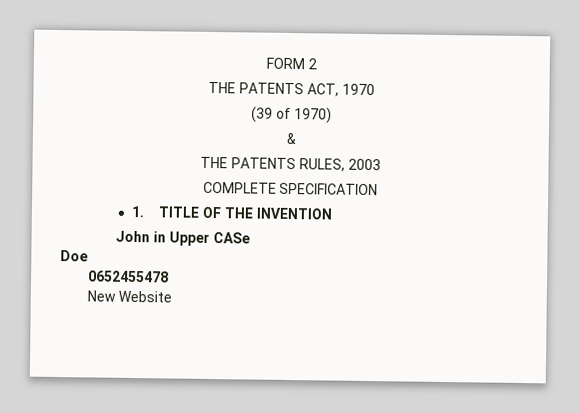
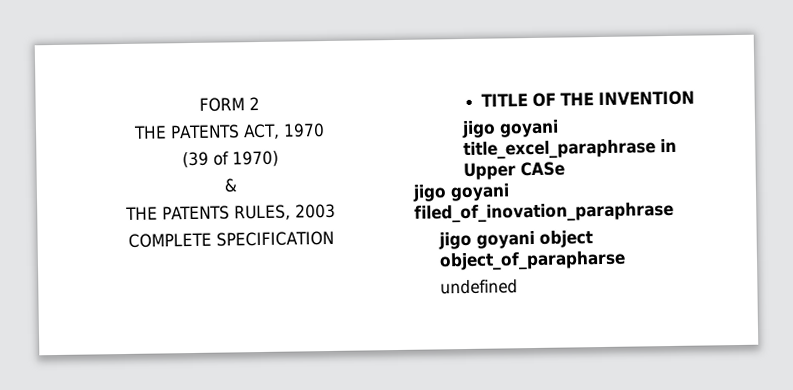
[130,205,144,218] 1. -> (335, 238) none
[115,230,151,243] John -> [461,119,560,139] [463,139,657,161] jigo goyani title_excel_paraphrase
[60,250,88,262] [87,270,169,283] [86,290,173,303] Doe // 0652455478 // New Website -> [412,183,510,202] [414,201,674,224] [438,230,594,250] [439,250,627,272] [440,279,519,295] jigo goyani filed_of_inovation_paraphrase // jigo goyani object object_of_parapharse // undefined

